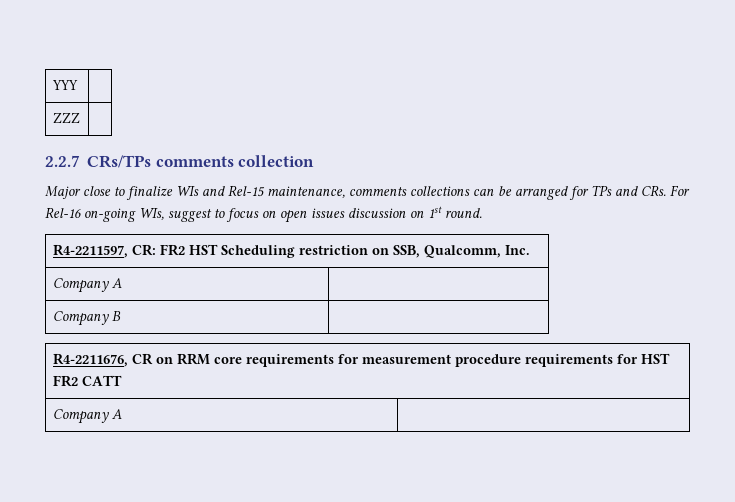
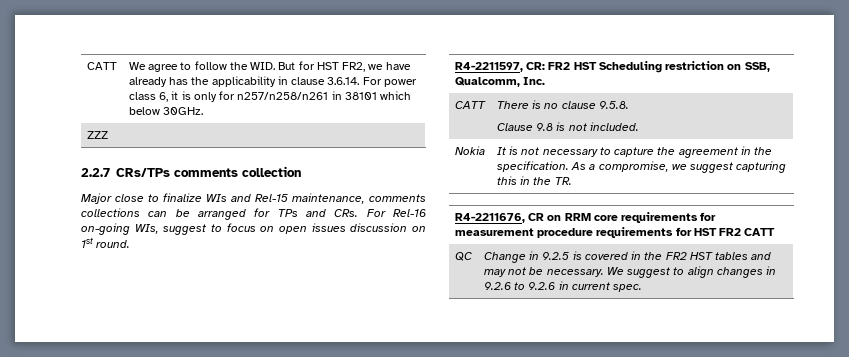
[51,80,78,90] YYY | -> [86,62,117,70] [128,61,411,72] [128,76,417,87] [128,91,412,102] [128,107,204,115] CATT | We agree to follow the WID. But for HST FR2, we have already has the applicability in clause 3.6.14. For power class 6, it is only for n257/n258/n261 in 38101 which below 30GHz.
[52,278,122,293] [52,311,121,326] Company A | // Company B | -> [454,101,486,109] [496,100,629,109] [496,122,639,131] [454,146,485,155] [496,146,773,158] [496,161,787,173] [496,176,572,185] CATT | There is no clause 9.5.8. // Clause 9.8 is not included. // Nokia | It is not necessary to capture the agreement in the specification. As a compromise, we suggest capturing this in the TR.
[52,409,122,424] Company A | -> [454,252,472,261] [483,251,772,263] [483,266,777,278] [483,281,643,292] QC | Change in 9.2.5 is covered in the FR2 HST tables and may not be necessary. We suggest to align changes in 9.2.6 to 9.2.6 in current spec.

